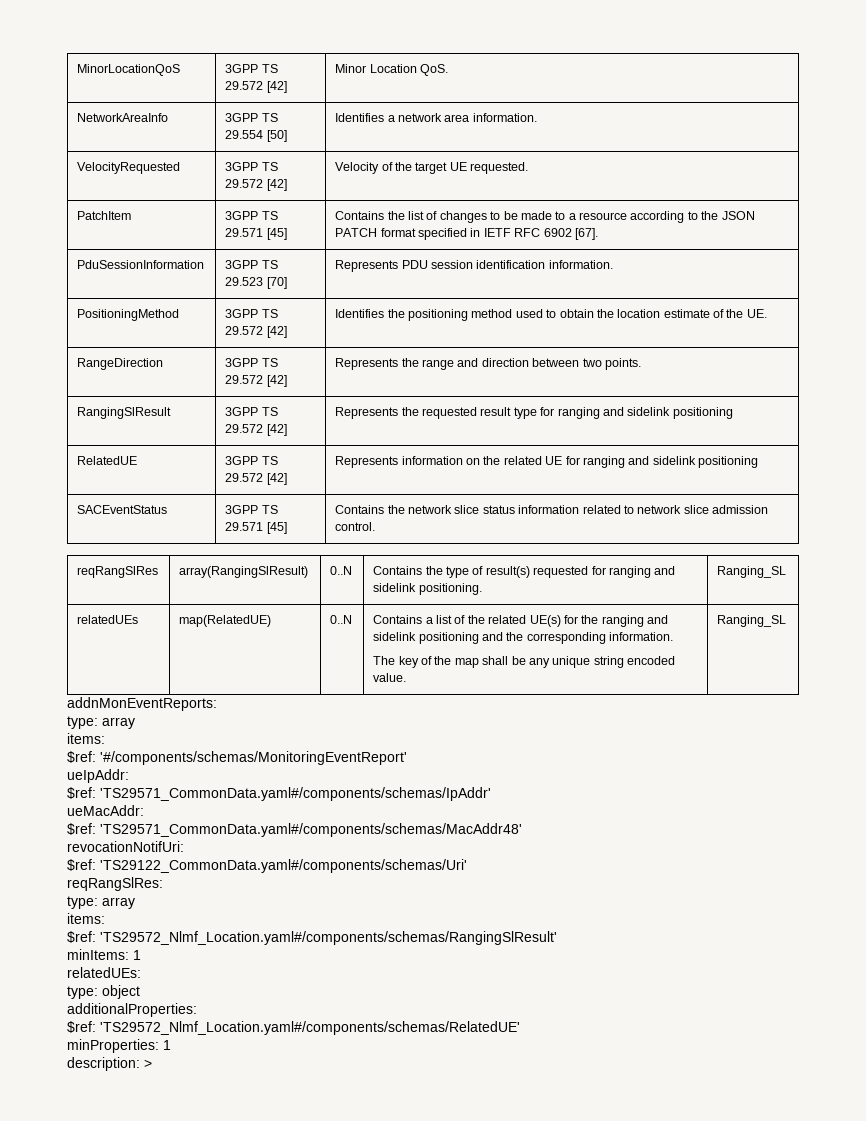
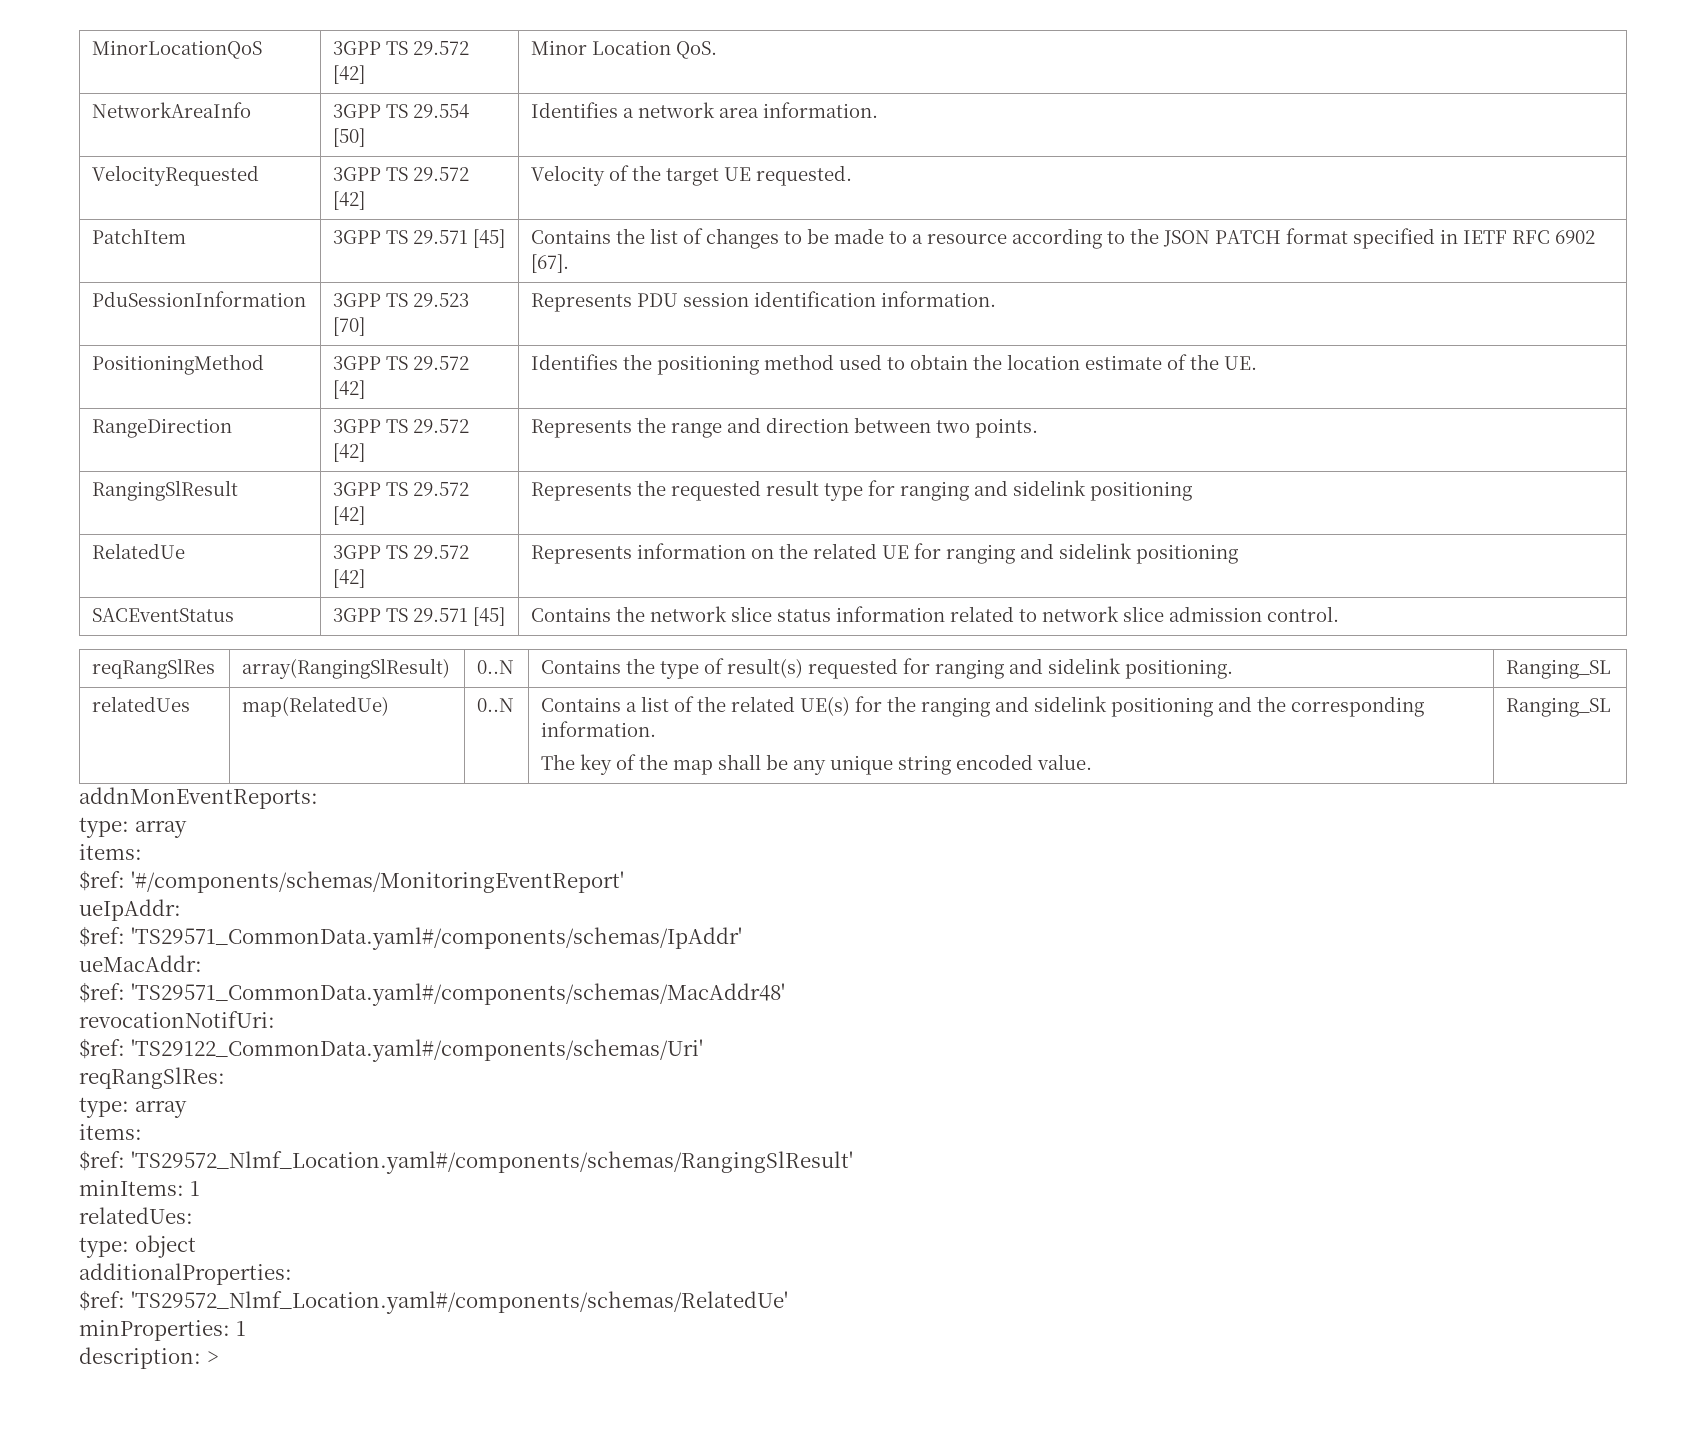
[77,456,138,465] RelatedUE -> [92,543,186,559] RelatedUe
[77,615,139,624] [179,615,272,627] relatedUEs | map(RelatedUE) -> [92,696,191,712] [242,696,390,717] relatedUes | map(RelatedUe)
[67,967,141,978] relatedUEs: -> [79,1207,193,1224] relatedUes:
[100,1021,520,1035] 'TS29572_Nlmf_Location.yaml#/components/schemas/RelatedUE' -> [130,1291,788,1314] 'TS29572_Nlmf_Location.yaml#/components/schemas/RelatedUe'

